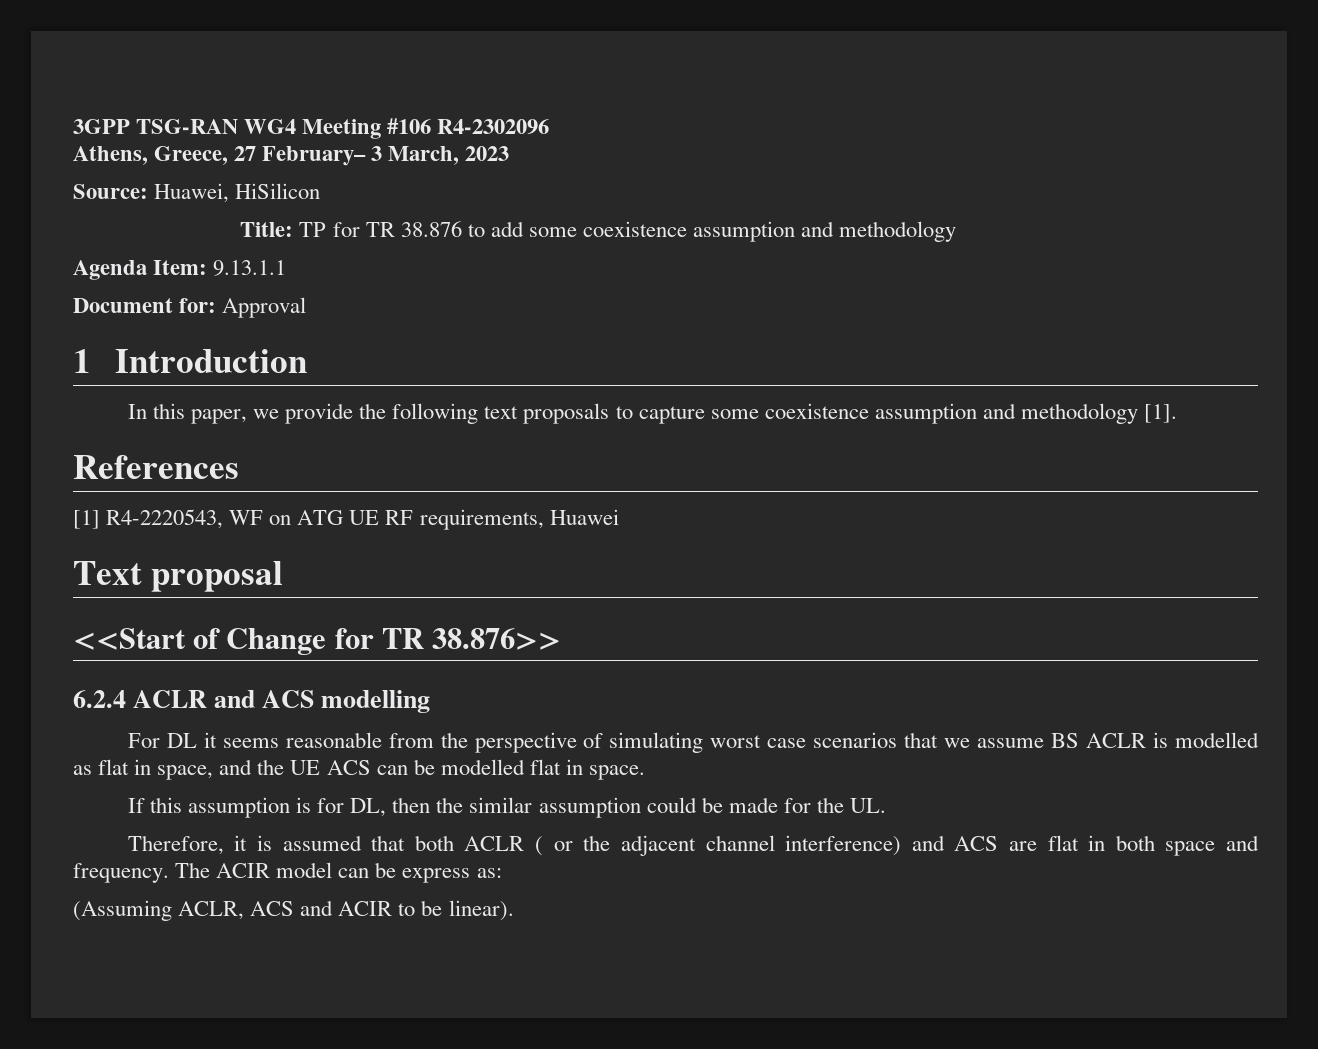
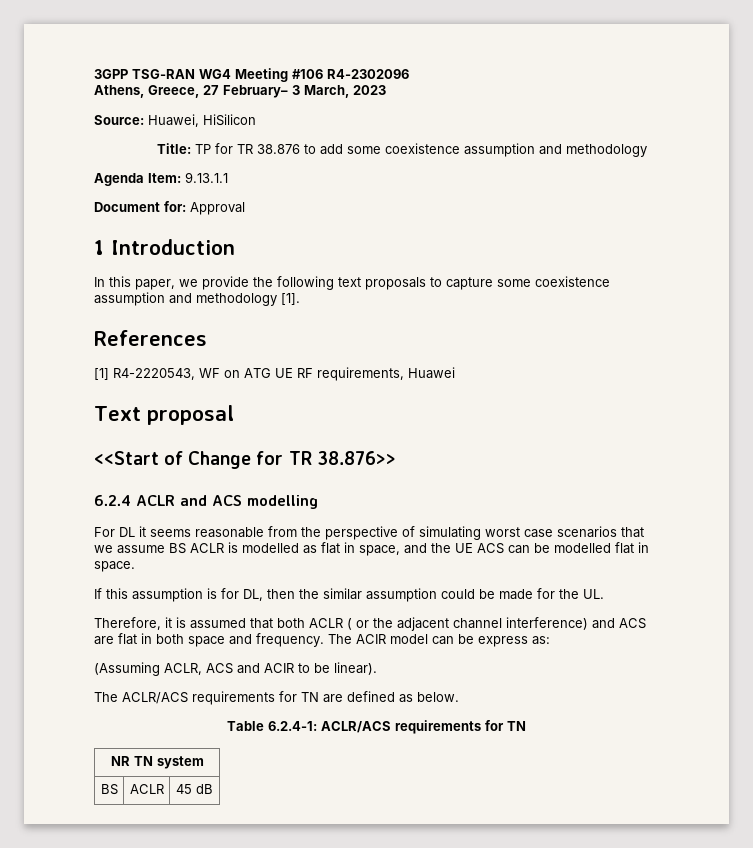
(514, 910) none -> [94,691,459,705] [227,720,526,734] [110,756,204,769] [100,784,118,795] [129,784,164,794] [176,784,213,794] // The ACLR/ACS requirements for TN are defined as below. // Table 6.2.4-1: ACLR/ACS requirements for TN // NR TN system // BS | ACLR | 45 dB

